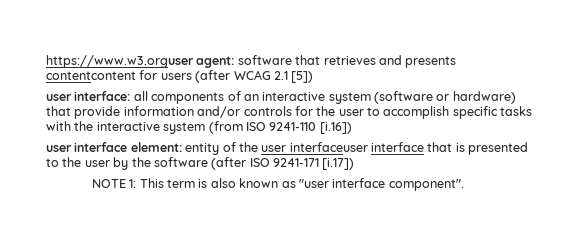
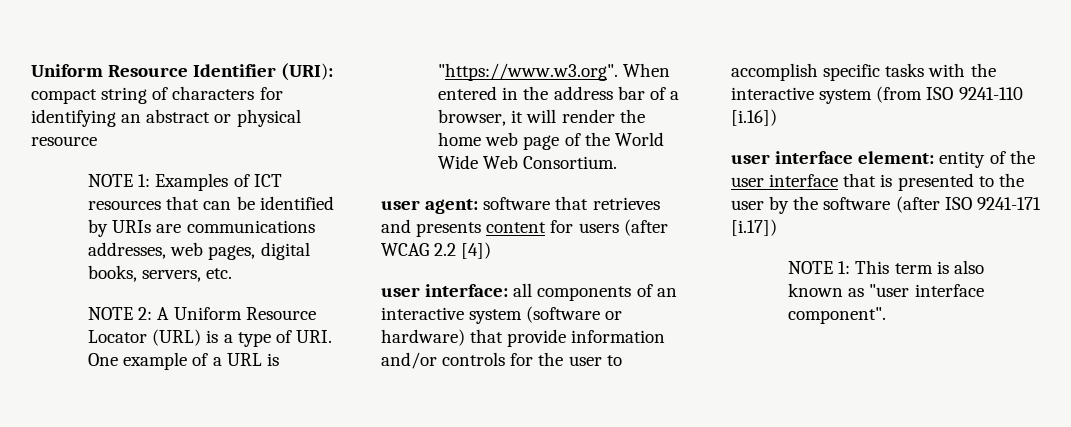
[46,55,194,68] https://www.w3.orguser -> [31,63,334,81] [31,86,283,104] [31,109,301,127] [31,136,97,146] [88,173,282,191] [88,196,334,210] [88,219,315,237] [88,242,310,260] [88,265,233,282] [88,307,316,320] [88,329,332,347] [88,352,279,370] [438,63,671,81] [438,86,679,100] [438,109,645,126] [438,132,664,150] [438,155,618,169] [381,200,420,210] Uniform Resource Identifier (URI): compact string of characters for identifying an abstract or physical resource // NOTE 1: Examples of ICT resources that can be identified by URIs are communications addresses, web pages, digital books, servers, etc. // NOTE 2: A Uniform Resource Locator (URL) is a type of URI. One example of a URL is "https://www.w3.org". When entered in the address bar of a browser, it will render the home web page of the World Wide Web Consortium. // user
[46,71,136,80] contentcontent -> [486,222,547,233] content
[273,71,314,83] 2.1 [5]) -> [434,242,492,259] 2.2 [4])
[289,142,368,152] interfaceuser -> (764, 182) none

